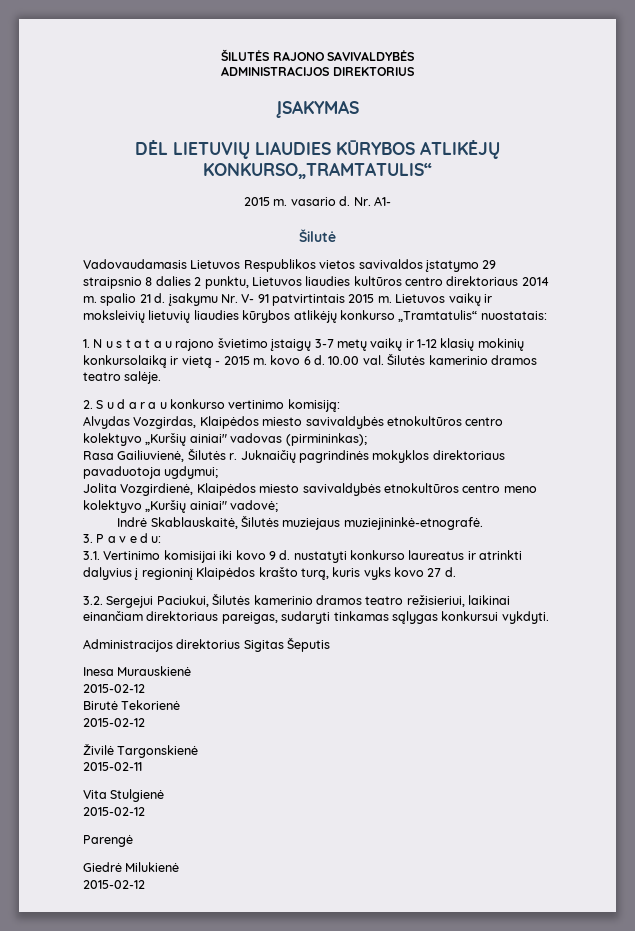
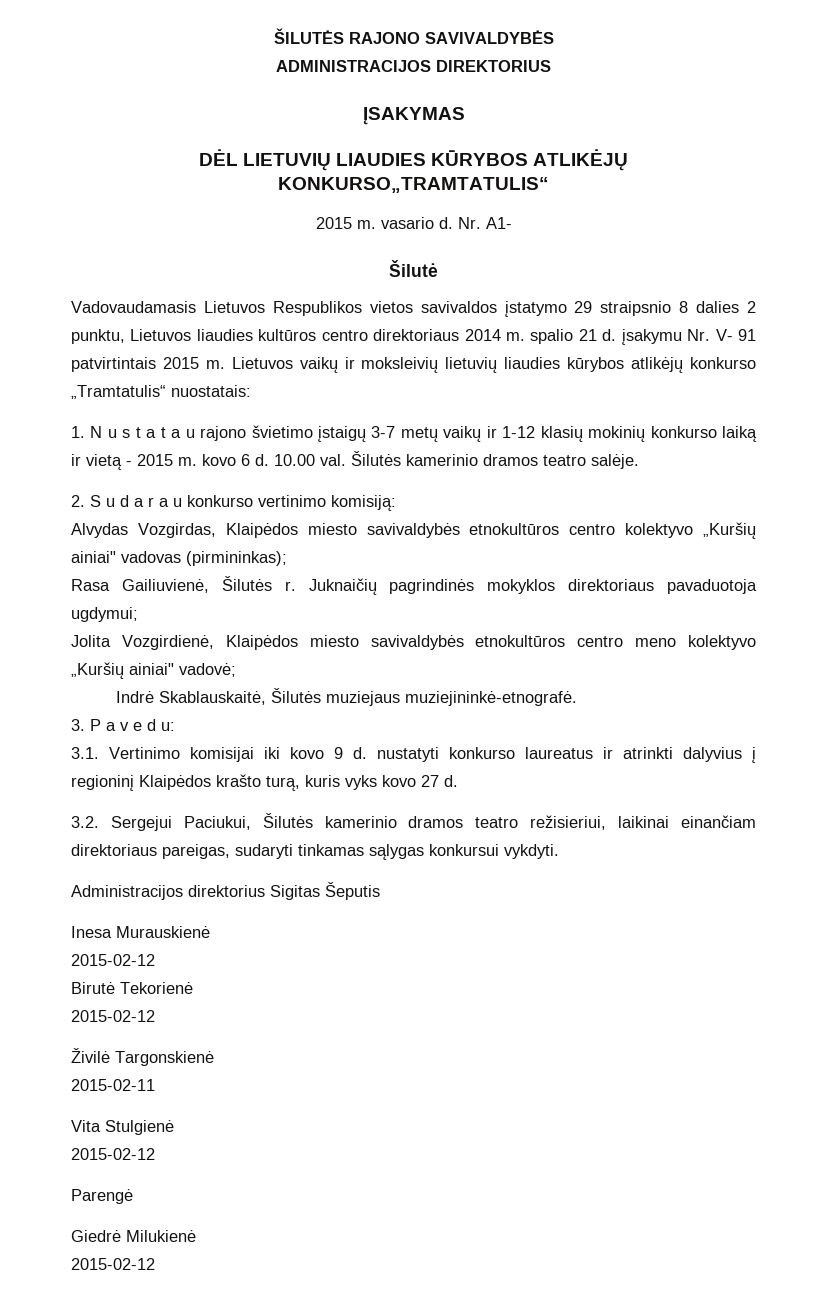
[83,355,167,368] konkursolaiką -> [650,426,757,442] konkurso laiką

